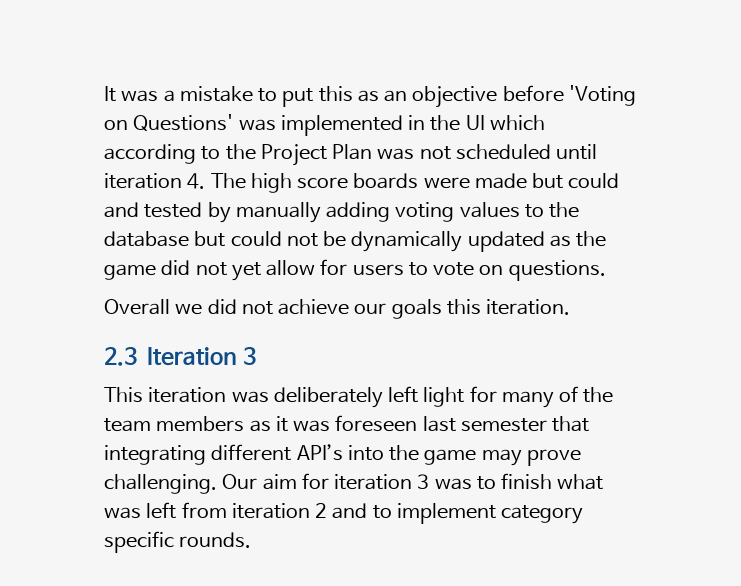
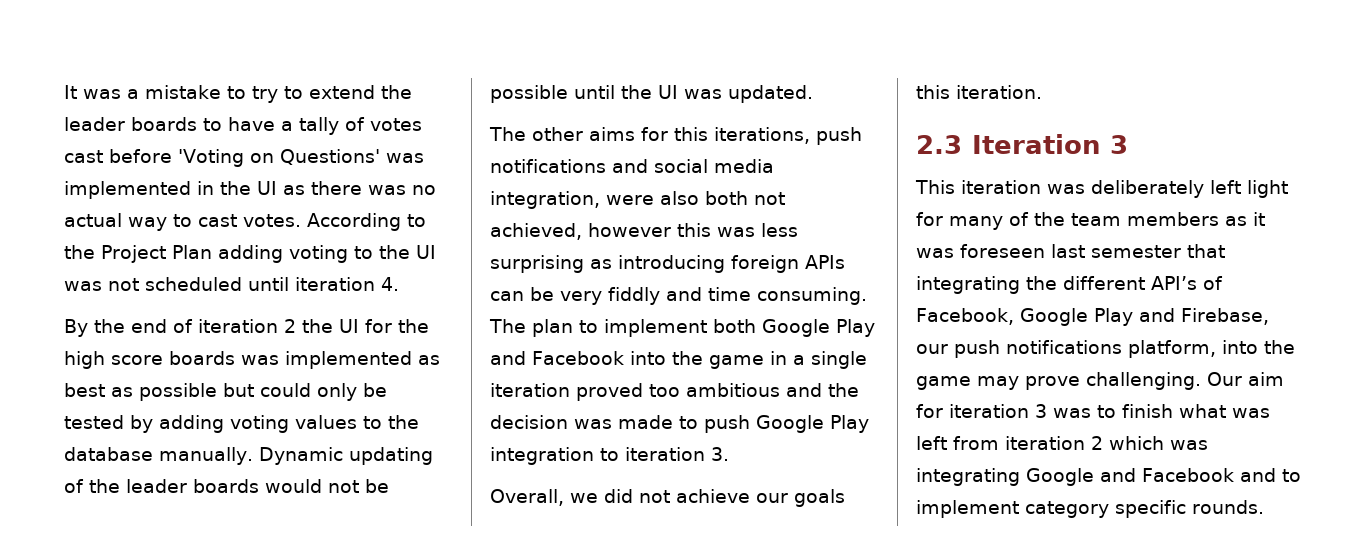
[282,86,498,108] put this as an objective -> [251,85,412,103] [64,117,422,135] [64,150,103,163] try to extend the leader boards to have a tally of votes cast
[489,115,545,131] [104,144,373,166] which according to the Project Plan -> [283,181,436,195] [64,213,426,231] [64,245,436,263] as there was no actual way to cast votes. According to the Project Plan adding voting to the UI
[210,173,620,193] [104,202,139,218] The high score boards were made but could and -> [64,319,429,337] [64,351,440,369] [64,383,387,401] // By the end of iteration 2 the UI for the high score boards was implemented as best as possible but could only be
[235,202,321,223] manually -> (153, 424) none
[194,231,607,252] [104,259,606,281] [104,299,170,315] but could not be dynamically updated as the game did not yet allow for users to vote on questions. // Overall -> [159,447,433,465] [64,479,389,493] [490,85,813,103] [489,127,862,145] [490,159,774,173] [490,191,785,209] [490,223,798,240] [490,255,845,273] [490,287,867,305] [489,319,875,337] [490,351,867,369] [490,383,859,401] [490,415,869,433] [490,447,729,465] [490,489,564,506] manually. Dynamic updating of the leader boards would not be possible until the UI was updated. // The other aims for this iterations, push notifications and social media integration, were also both not achieved, however this was less surprising as introducing foreign APIs can be very fiddly and time consuming. The plan to implement both Google Play and Facebook into the game in a single iteration proved too ambitious and the decision was made to push Google Play integration to iteration 3. // Overall,
(206, 455) none -> [1026,276,1057,290] the
(343, 452) none -> [1203,276,1223,290] [916,308,1269,326] [916,340,1216,358] of Facebook, Google Play and Firebase, our push notifications platform,
(328, 510) none -> [1109,436,1208,450] [916,468,1234,486] which was integrating Google and Facebook

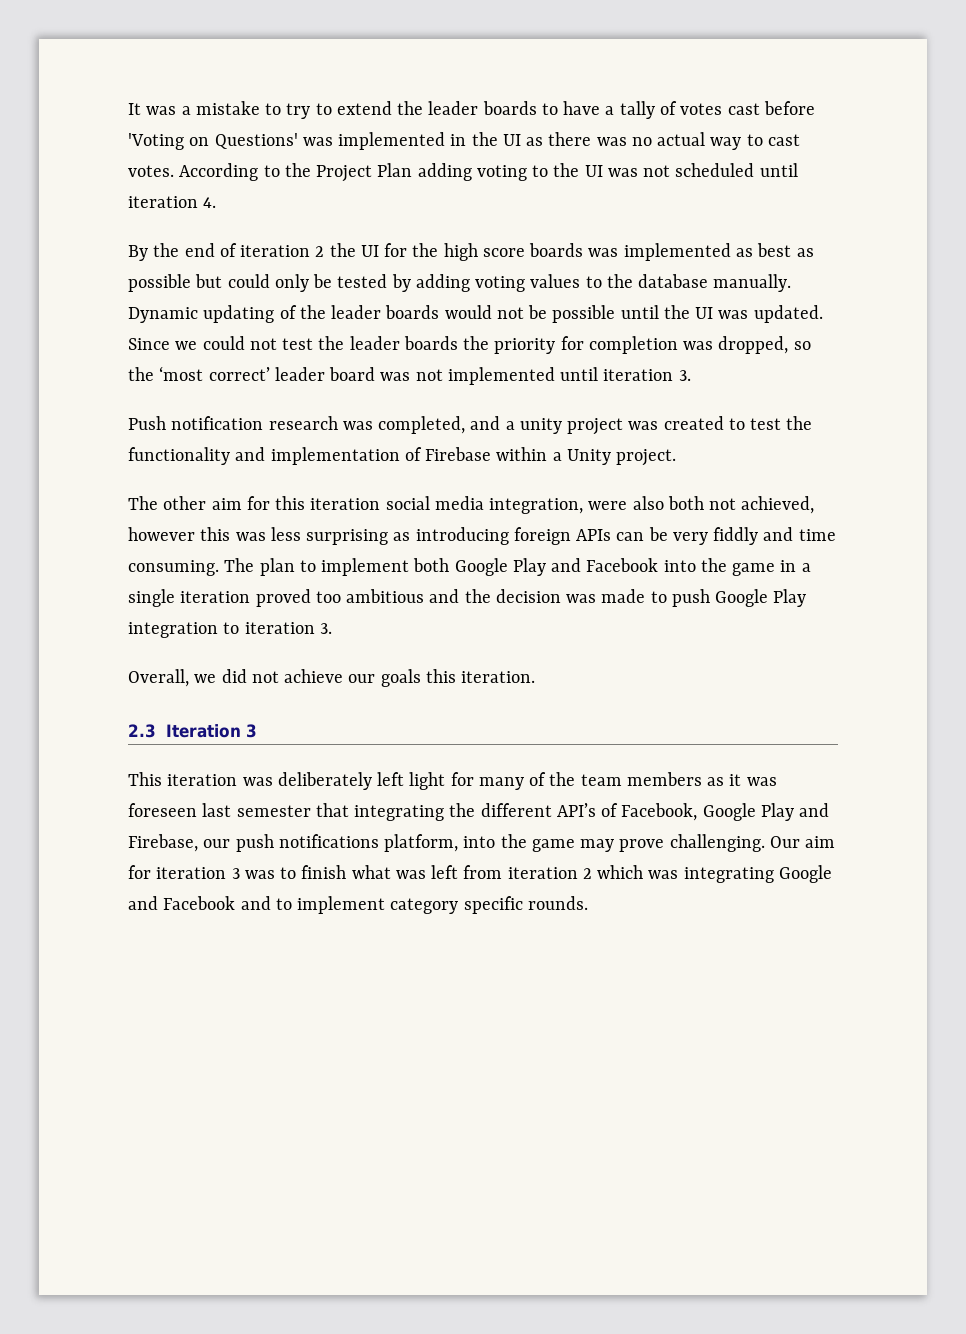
(813, 94) none -> [128,336,811,354] [128,366,691,385] [128,416,813,435] [128,447,677,466] Since we could not test the leader boards the priority for completion was dropped, so the ‘most correct’ leader board was not implemented until iteration 3. // Push notification research was completed, and a unity project was created to test the functionality and implementation of Firebase within a Unity project.
[589,127,635,141] aims -> [211,498,242,510] aim
[714,127,862,145] [490,159,648,173] iterations, push notifications and -> [310,498,381,510] iteration

